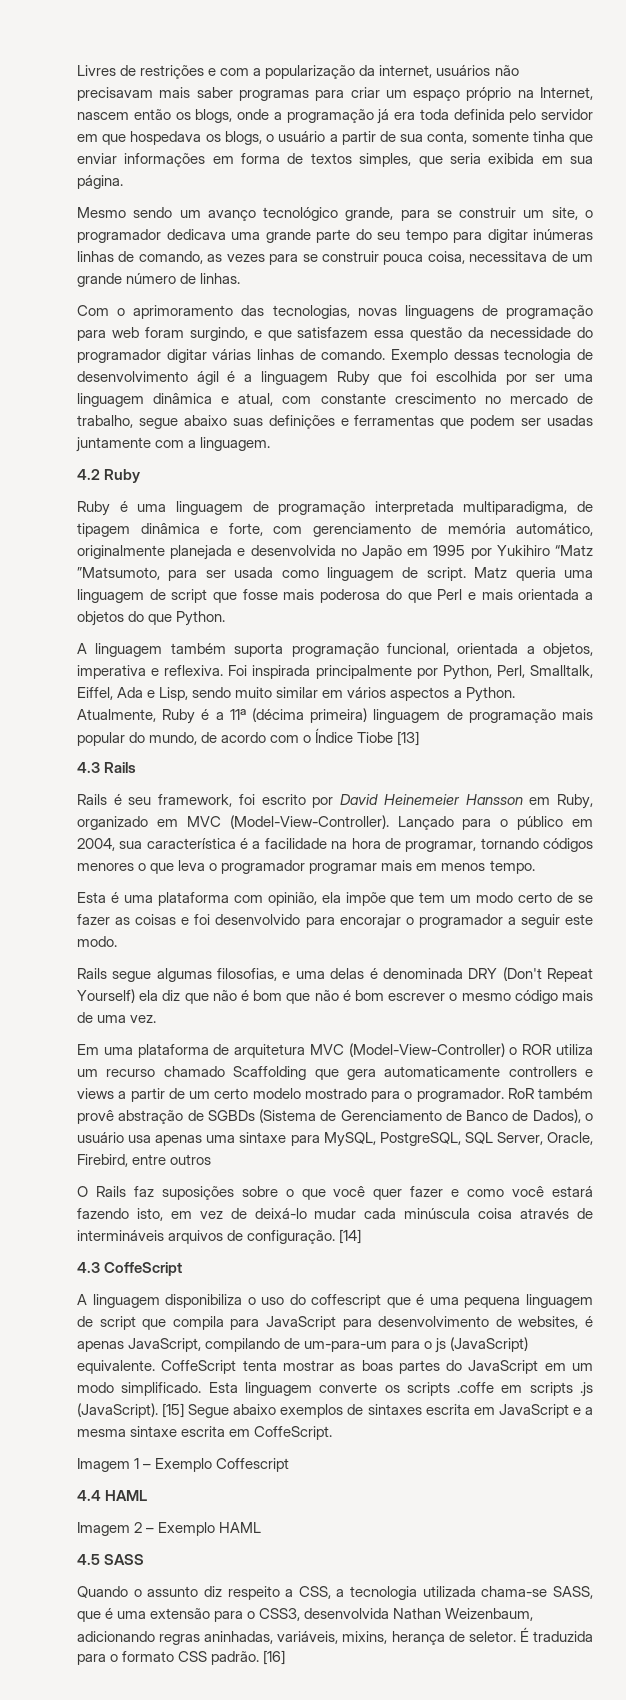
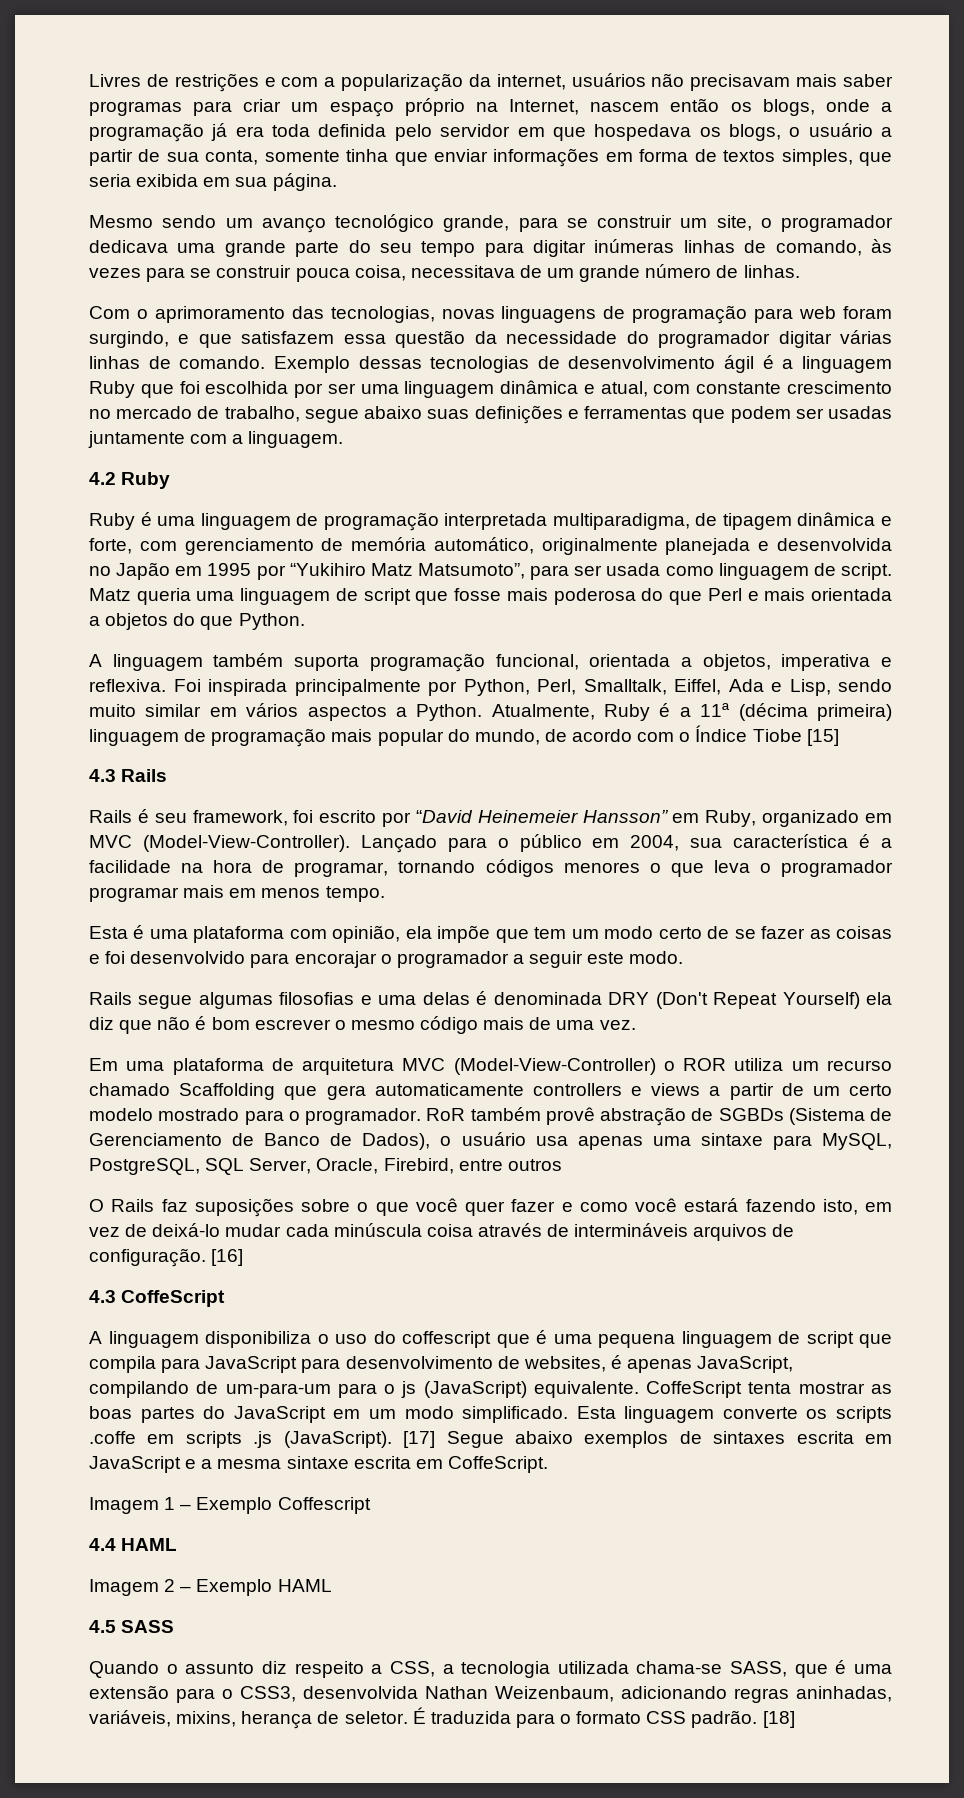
[207,254,223,262] as -> [870,239,892,253] às
[504,349,572,363] tecnologia -> [430,356,530,373] tecnologias
[496,545,593,556] [77,567,160,580] Yukihiro “Matz ”Matsumoto, -> [289,563,525,579] “Yukihiro Matz Matsumoto”,
[397,731,420,746] [13] -> [806,729,839,746] [15]
[340,794,523,805] David Heinemeier Hansson -> [415,810,669,823] “David Heinemeier Hansson”
[217,968,278,981] filosofias, -> [279,992,355,1005] filosofias
[286,990,384,1004] que não é bom -> (250, 1023) none
[339,1229,362,1244] [14] -> [211,1249,244,1266] [16]
[162,1403,185,1418] [15] -> [403,1431,436,1448] [17]
[263,1650,286,1665] [16] -> [762,1711,795,1728] [18]

